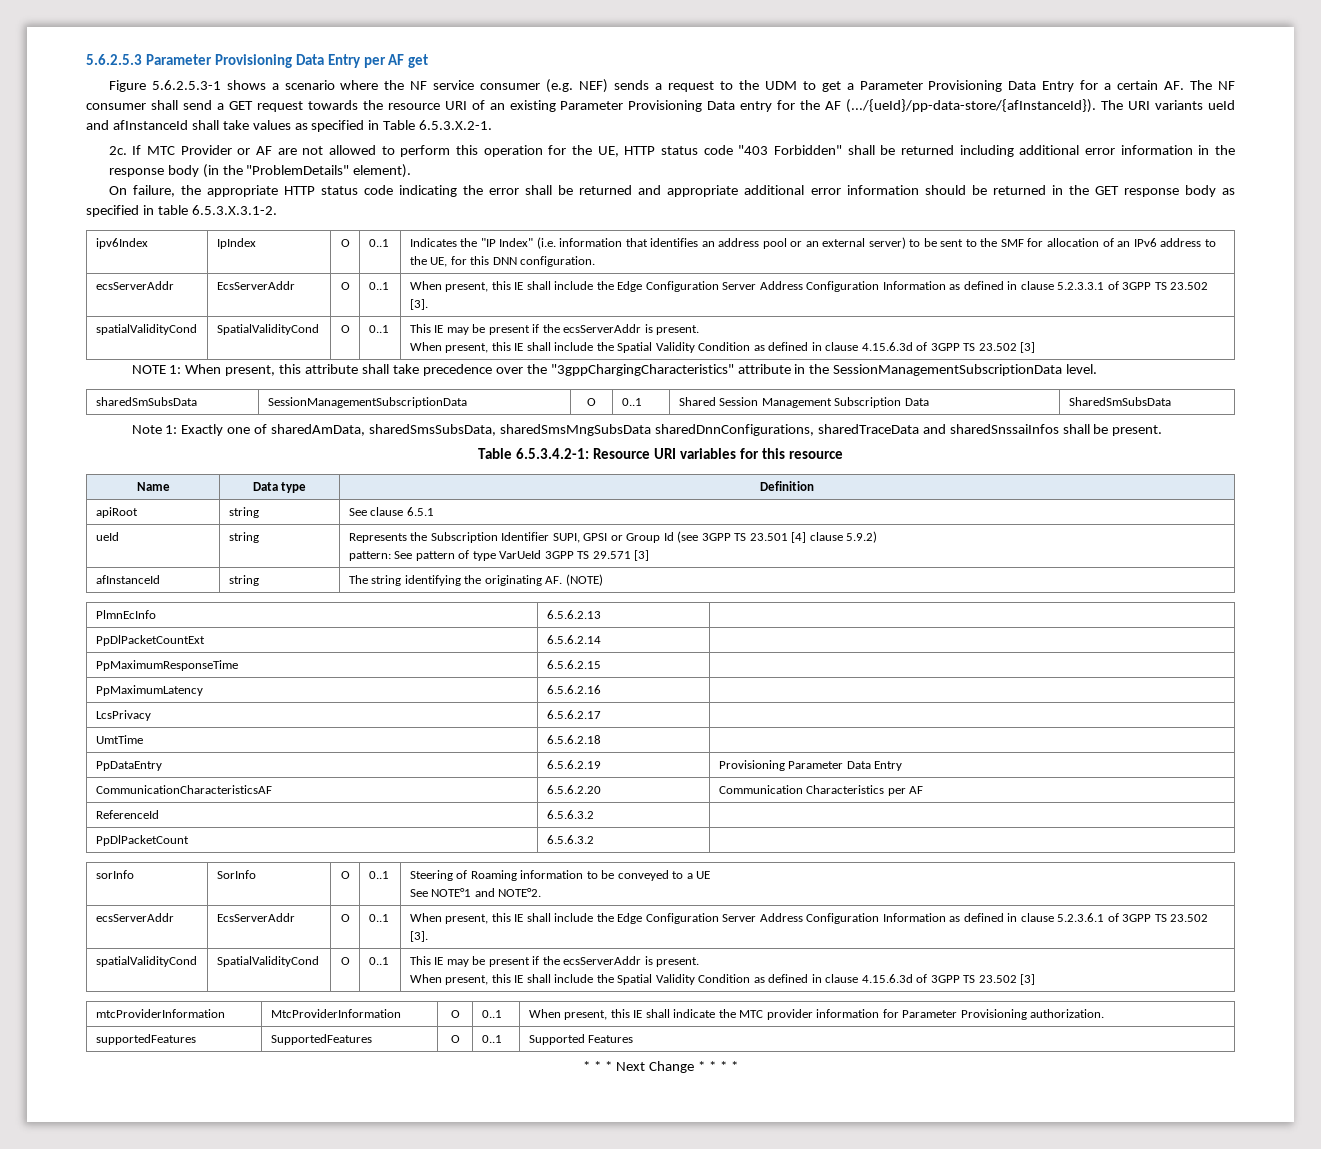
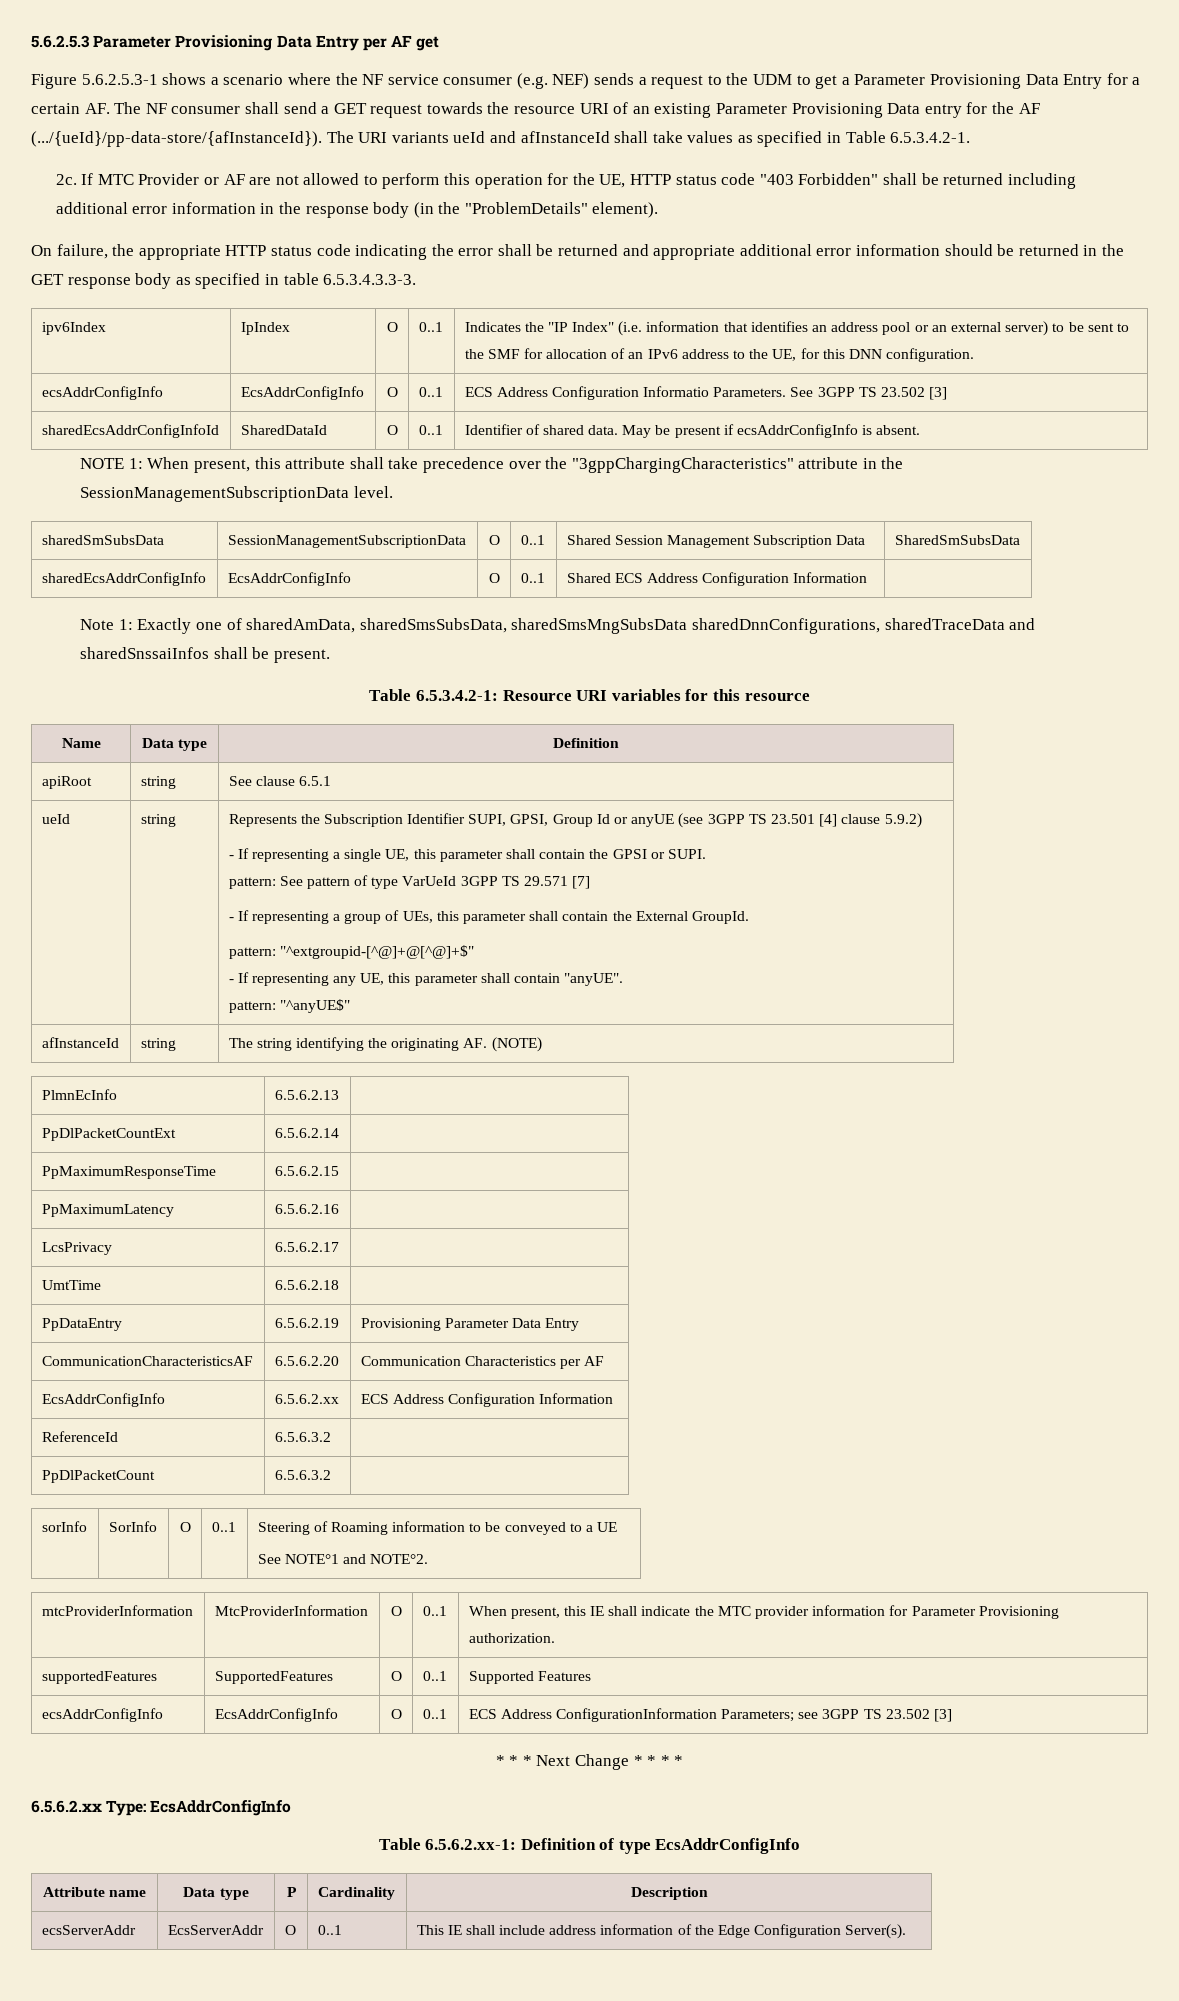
[419,120,493,130] 6.5.3.X.2-1. -> [890,132,971,143] 6.5.3.4.2-1.
[191,205,277,215] 6.5.3.X.3.1-2. -> [323,274,417,285] 6.5.3.4.3.3-3.
[95,281,174,290] [216,281,295,290] [340,282,350,290] [368,282,389,290] [409,281,1209,292] [409,299,428,310] [95,324,197,335] [216,324,319,335] [340,325,350,333] [368,325,389,333] [409,324,700,335] [409,342,1036,353] ecsServerAddr | EcsServerAddr | O | 0..1 | When present, this IE shall include the Edge Configuration Server Address Configuration Information as defined in clause 5.2.3.3.1 of 3GPP TS 23.502 [3]. // spatialValidityCond | SpatialValidityCond | O | 0..1 | This IE may be present if the ecsServerAddr is present. // When present, this IE shall include the Spatial Validity Condition as defined in clause 4.15.6.3d of 3GPP TS 23.502 [3] -> [41,386,163,400] [240,386,364,400] [386,387,398,397] [418,387,443,397] [464,386,948,400] [41,424,219,438] [240,425,327,435] [386,425,398,435] [418,425,443,435] [464,424,921,438] ecsAddrConfigInfo | EcsAddrConfigInfo | O | 0..1 | ECS Address Configuration Informatio Parameters. See 3GPP TS 23.502 [3] // sharedEcsAddrConfigInfoId | SharedDataId | O | 0..1 | Identifier of shared data. May be present if ecsAddrConfigInfo is absent.
(1171, 401) none -> [41,572,206,586] [227,572,351,586] [488,573,500,583] [520,573,545,583] [566,572,868,586] // sharedEcsAddrConfigInfo | EcsAddrConfigInfo | O | 0..1 | Shared ECS Address Configuration Information |
[583,532,674,543] GPSI or Group Id -> [510,814,675,827] GPSI, Group Id or anyUE
(878, 537) none -> [228,848,706,862] // - If representing a single UE, this parameter shall contain the GPSI or SUPI.
[634,550,650,561] [3] -> [572,876,591,889] [228,910,749,924] [228,945,474,959] [228,972,624,986] [228,999,350,1013] [7] // - If representing a group of UEs, this parameter shall contain the External GroupId. // pattern: "^extgroupid-[^@]+@[^@]+$" // - If representing any UE, this parameter shall contain "anyUE". // pattern: "^anyUE$"
(924, 790) none -> [41,1393,165,1407] [274,1394,339,1404] [360,1393,614,1407] // EcsAddrConfigInfo | 6.5.6.2.xx | ECS Address Configuration Information
[95,913,174,922] [216,913,295,922] [340,914,350,922] [368,914,389,922] [409,913,1209,924] [409,931,428,942] [95,956,197,967] [216,956,319,967] [340,957,350,965] [368,957,389,965] [409,956,700,967] [409,974,1036,985] // ecsServerAddr | EcsServerAddr | O | 0..1 | When present, this IE shall include the Edge Configuration Server Address Configuration Information as defined in clause 5.2.3.6.1 of 3GPP TS 23.502 [3]. // spatialValidityCond | SpatialValidityCond | O | 0..1 | This IE may be present if the ecsServerAddr is present. // When present, this IE shall include the Spatial Validity Condition as defined in clause 4.15.6.3d of 3GPP TS 23.502 [3] -> (429, 1559) none
(634, 1039) none -> [41,1708,163,1722] [214,1708,338,1722] [390,1709,402,1719] [422,1709,447,1719] [468,1708,953,1722] // ecsAddrConfigInfo | EcsAddrConfigInfo | O | 0..1 | ECS Address ConfigurationInformation Parameters; see 3GPP TS 23.502 [3]
(738, 1066) none -> [31,1800,292,1816] [378,1838,801,1854] [42,1887,147,1897] [183,1887,249,1900] [286,1887,297,1897] [317,1887,395,1900] [630,1887,708,1900] [41,1925,136,1935] [167,1925,264,1935] [284,1925,296,1935] [317,1925,342,1935] [416,1924,907,1939] // 6.5.6.2.xx Type: EcsAddrConfigInfo // Table 6.5.6.2.xx-1: Definition of type EcsAddrConfigInfo // Attribute name | Data type | P | Cardinality | Description // ecsServerAddr | EcsServerAddr | O | 0..1 | This IE shall include address information of the Edge Configuration Server(s).

